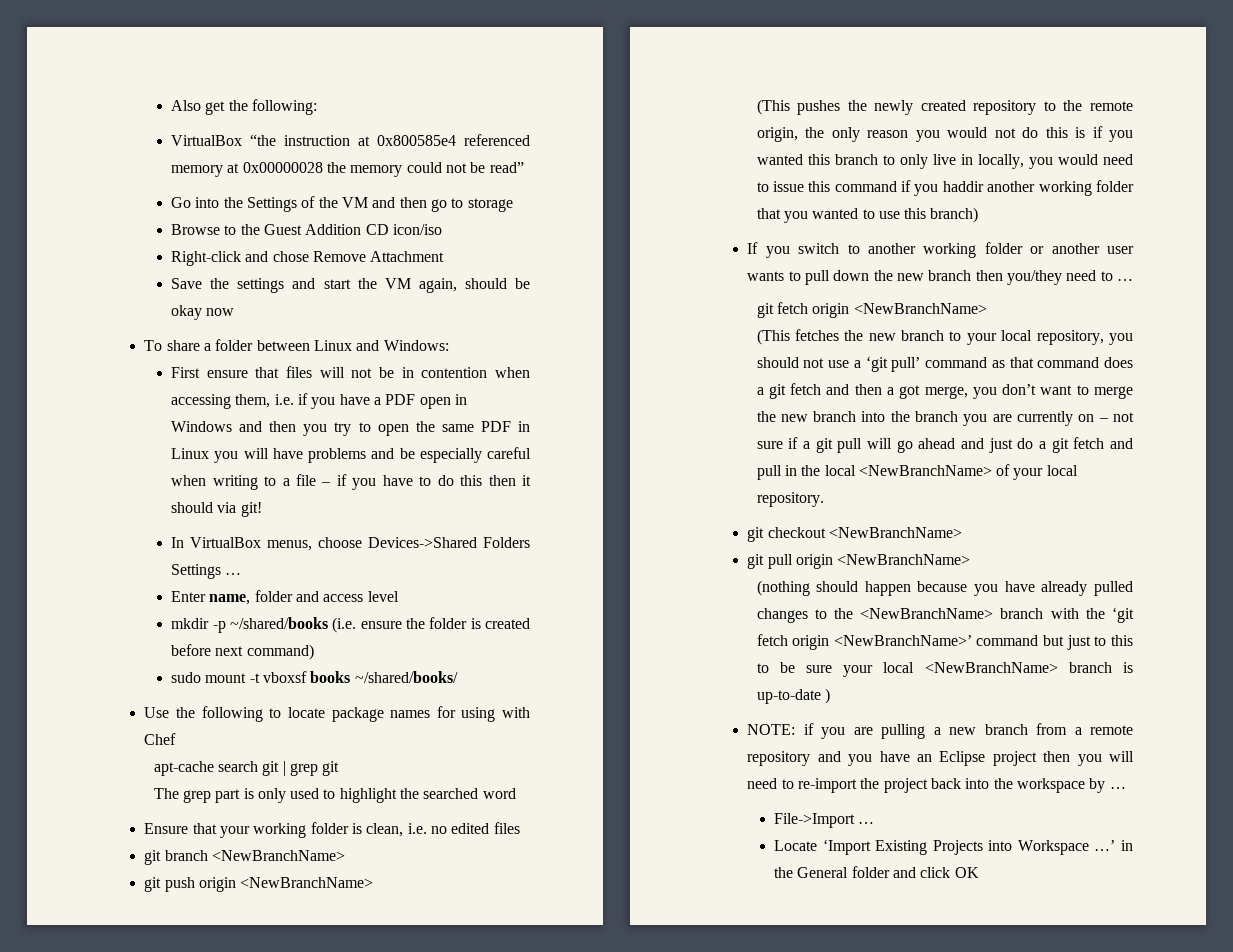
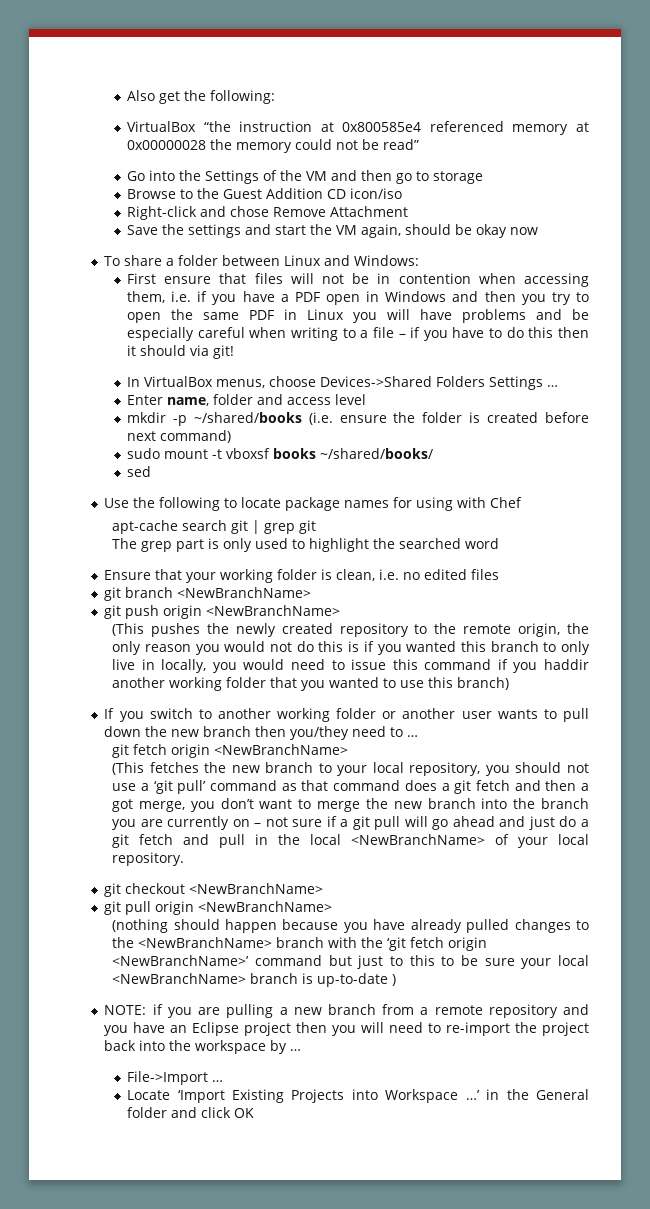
(458, 677) none -> [127,466,152,477] // sed

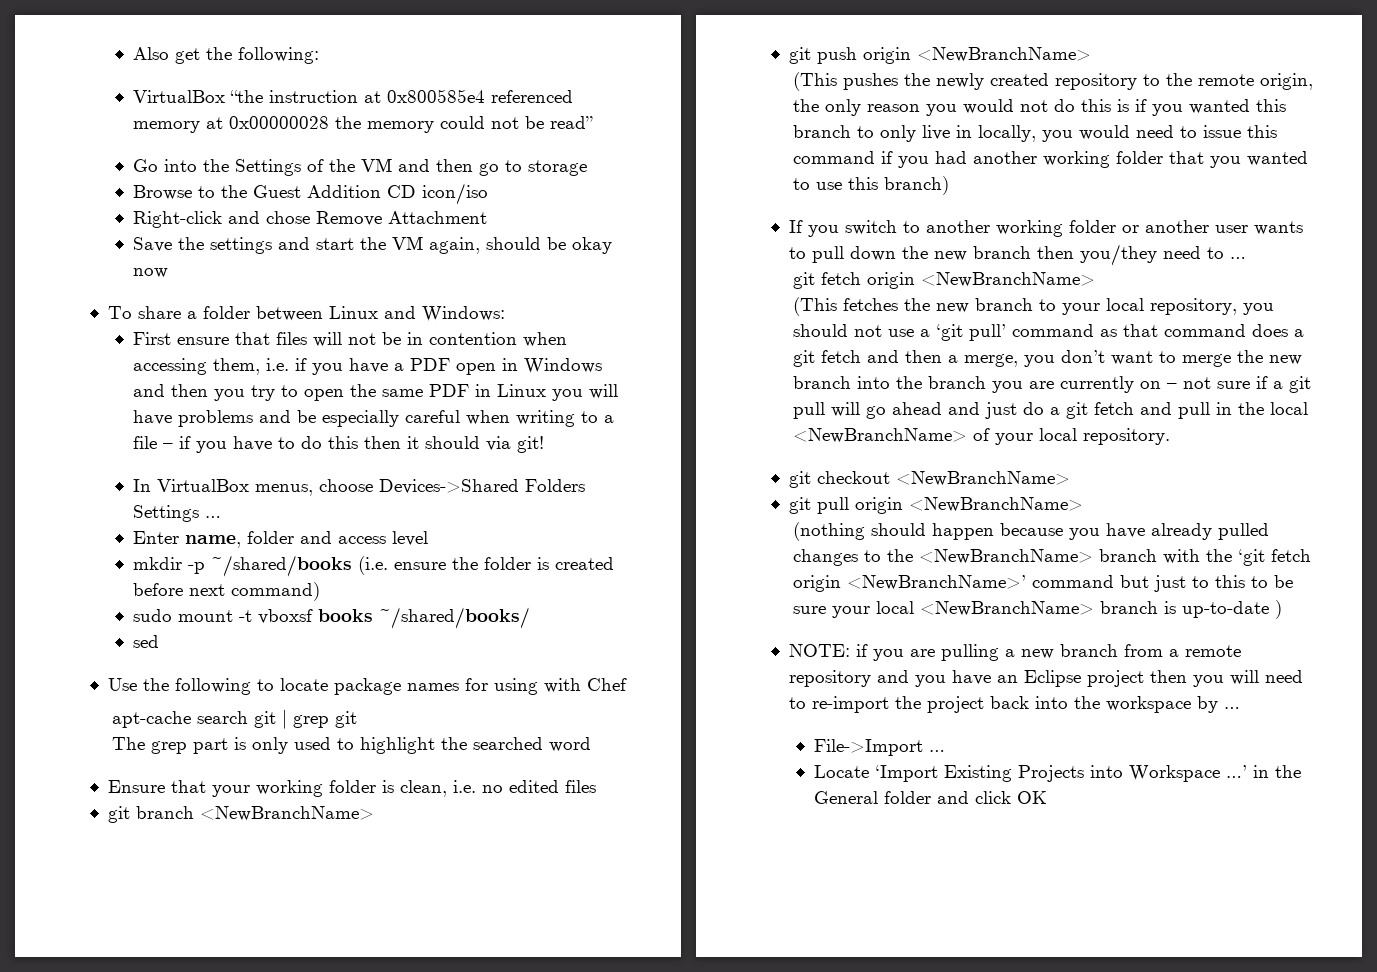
[544,659,589,670] haddir -> [935,151,968,164] had
[112,799,134,812] got -> (959, 359) none

